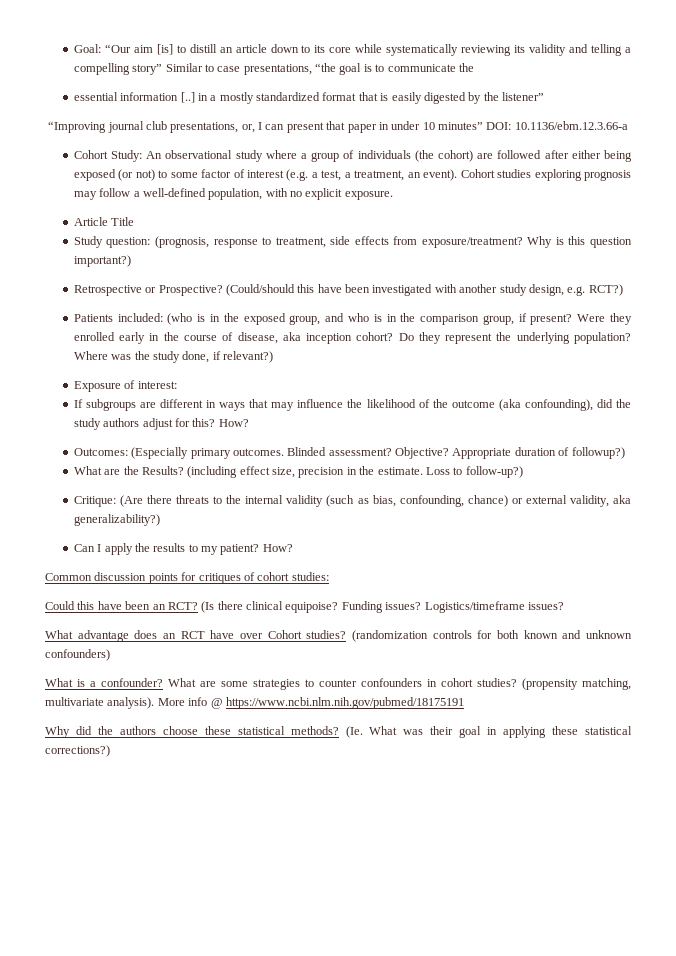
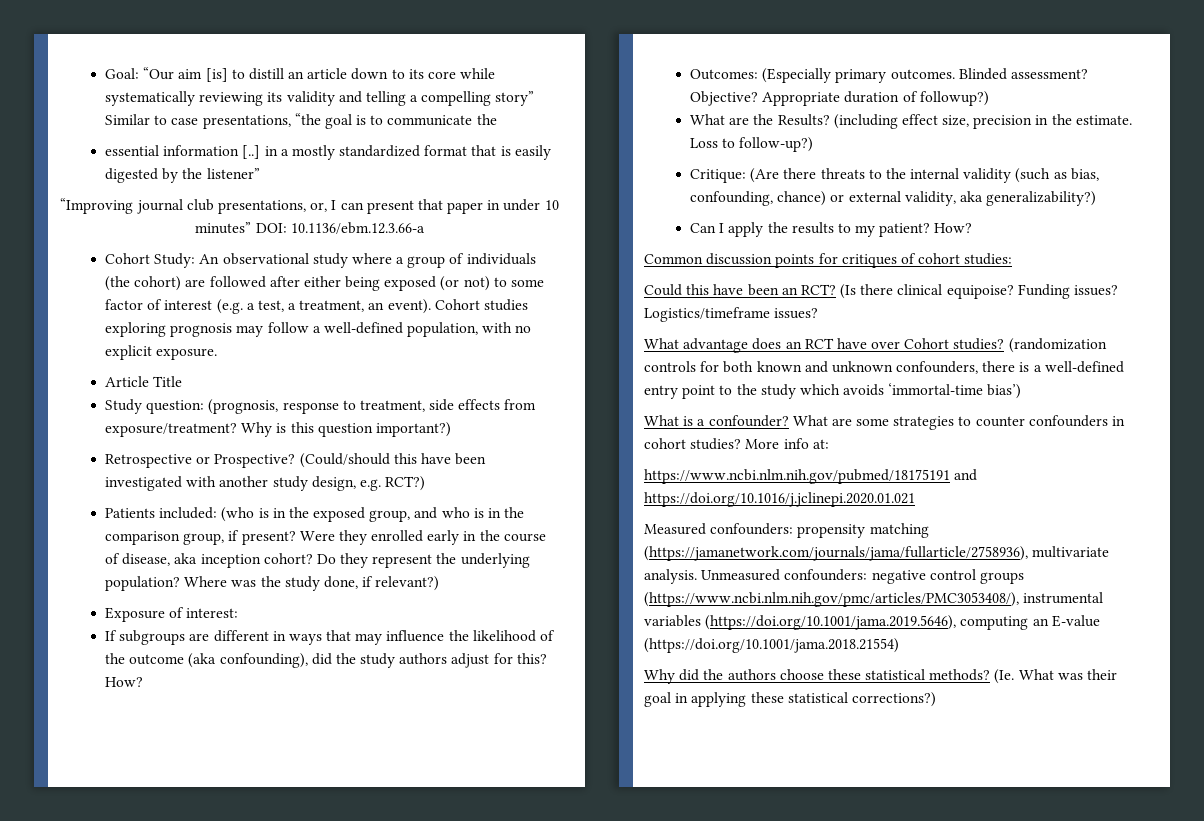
[45,649,110,661] confounders) -> [896,361,1124,374] [644,383,1022,399] confounders, there is a well-defined entry point to the study which avoids ‘immortal-time bias’)
[522,678,631,690] [45,697,155,709] (propensity matching, multivariate analysis). -> (742, 444) none
[210,698,223,709] @ -> [812,439,829,449] at: //
(464, 703) none -> [954,469,978,481] [644,492,915,507] [644,523,929,538] [644,546,1110,561] [644,569,1024,584] [644,592,1104,607] [644,615,1100,630] [644,638,899,653] and https://doi.org/10.1016/j.jclinepi.2020.01.021 // Measured confounders: propensity matching (https://jamanetwork.com/journals/jama/fullarticle/2758936), multivariate analysis. Unmeasured confounders: negative control groups (https://www.ncbi.nlm.nih.gov/pmc/articles/PMC3053408/), instrumental variables (https://doi.org/10.1001/jama.2019.5646), computing an E-value (https://doi.org/10.1001/jama.2018.21554)

